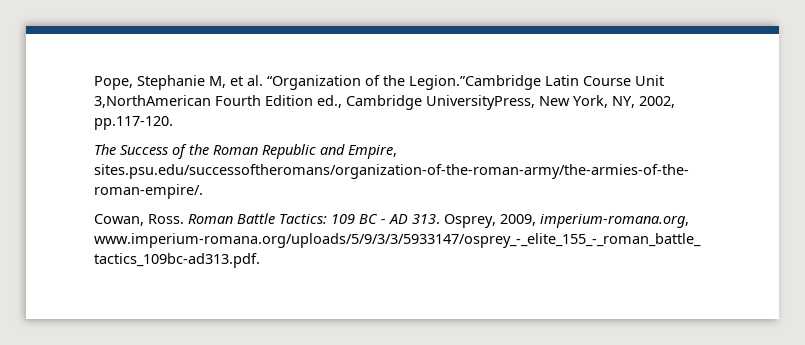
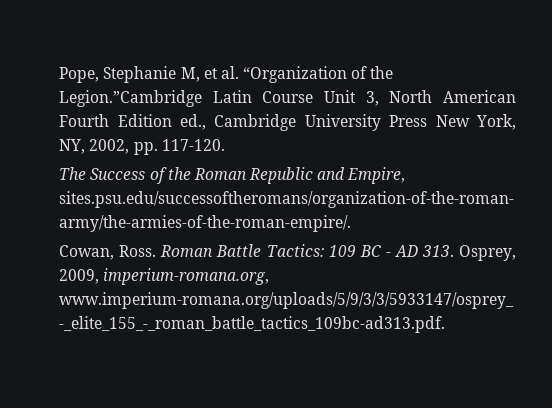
[94,95,212,108] 3,NorthAmerican -> [365,90,516,106] 3, North American
[426,95,536,110] UniversityPress, -> [304,114,428,131] University Press
[94,116,174,130] pp.117-120. -> [133,139,225,155] pp. 117-120.

